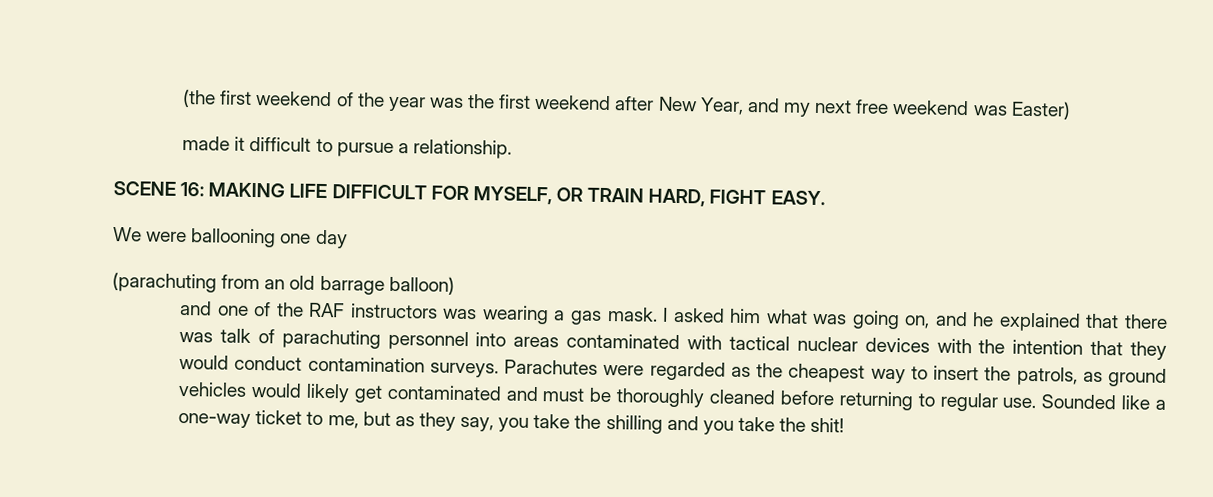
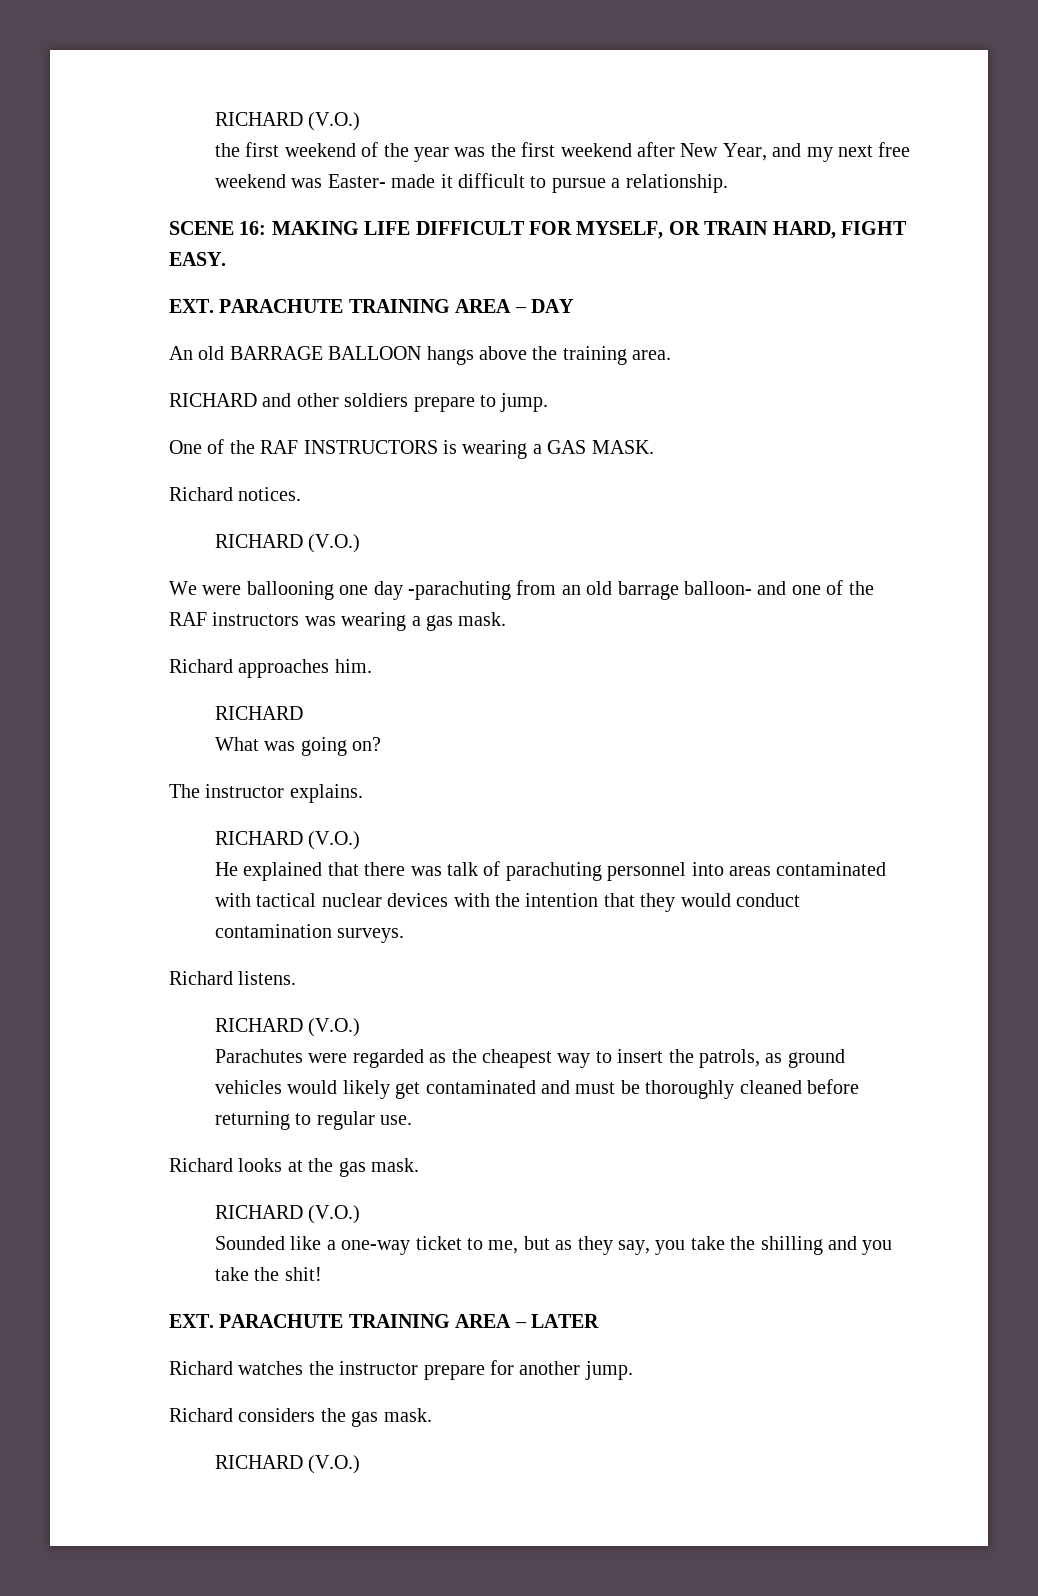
[182,89,217,108] (the -> [214,112,361,131] [214,143,240,157] RICHARD (V.O.) // the
[1010,100,1071,120] Easter) // -> [327,174,386,188] Easter-
(825, 198) none -> [168,299,574,313] [168,346,672,365] [168,393,549,412] [168,439,654,459] [168,487,302,501] [214,534,361,553] // EXT. PARACHUTE TRAINING AREA – DAY // An old BARRAGE BALLOON hangs above the training area. // RICHARD and other soldiers prepare to jump. // One of the RAF INSTRUCTORS is wearing a GAS MASK. // Richard notices. // RICHARD (V.O.)
[112,272,218,293] // (parachuting -> [407,581,511,600] -parachuting
[388,275,455,295] balloon) // -> [683,581,752,595] balloon-
[662,307,995,330] I asked him what was going on, and he -> [168,659,372,678] [214,706,303,720] [214,737,382,756] [168,784,363,803] [214,831,361,850] [214,862,238,876] // Richard approaches him. // RICHARD // What was going on? // The instructor explains. // RICHARD (V.O.) // He
(499, 370) none -> [168,971,297,985] [214,1018,361,1037] // Richard listens. // RICHARD (V.O.) //
(1037, 403) none -> [168,1158,419,1177] [214,1205,361,1224] // Richard looks at the gas mask. // RICHARD (V.O.) //
(845, 425) none -> [168,1314,599,1328] [168,1360,633,1380] [168,1408,432,1427] [214,1455,361,1474] // EXT. PARACHUTE TRAINING AREA – LATER // Richard watches the instructor prepare for another jump. // Richard considers the gas mask. // RICHARD (V.O.)

